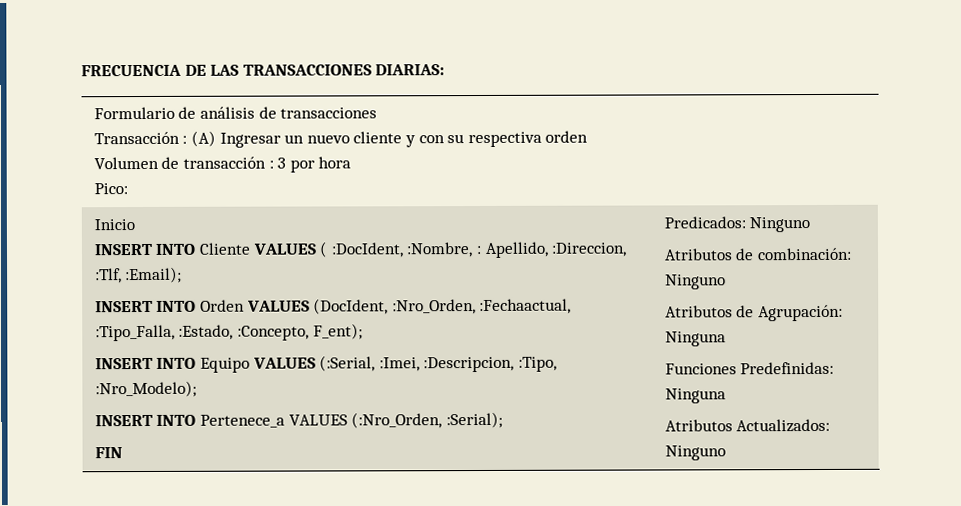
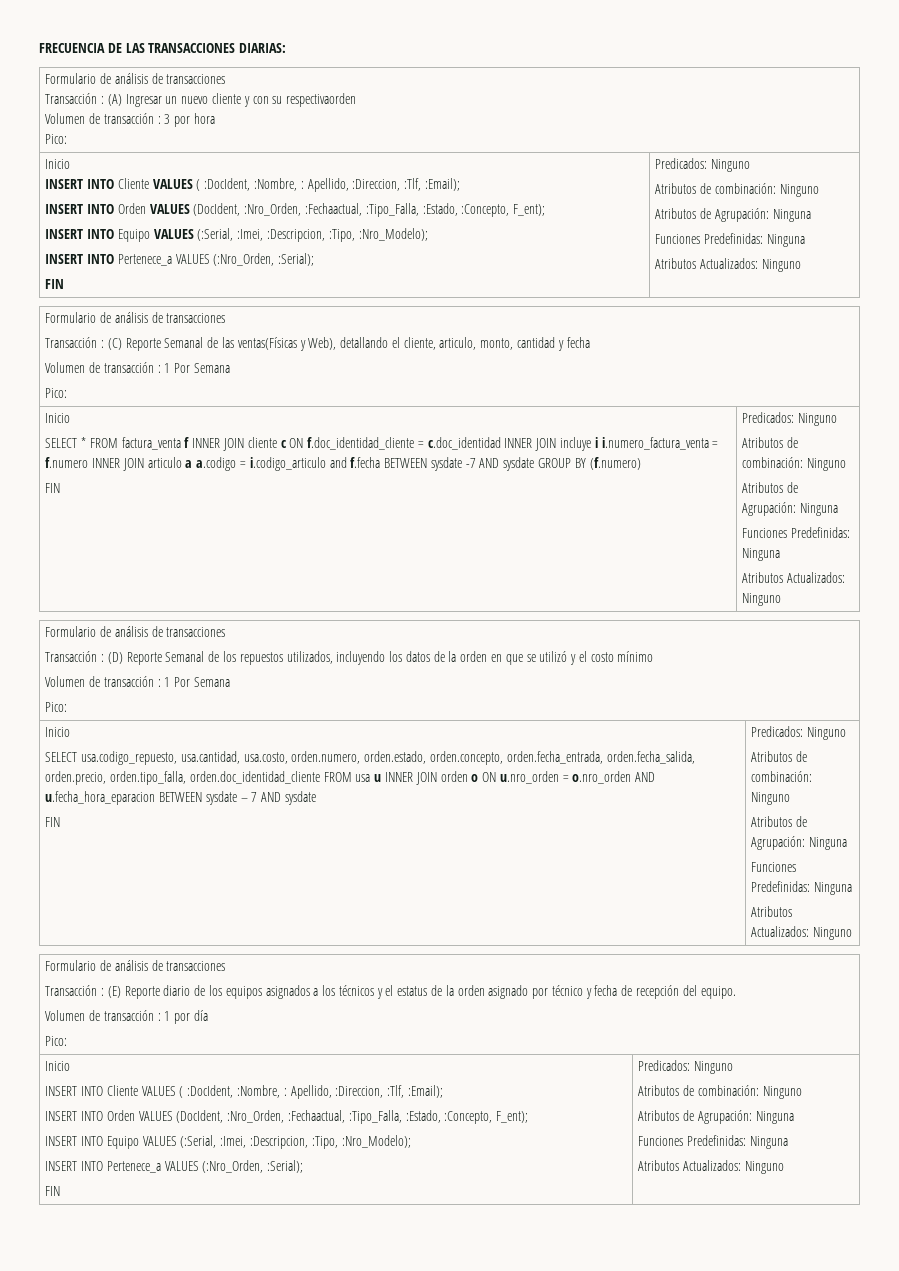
[467,130,589,148] respectiva orden -> [286,93,357,107] respectivaorden
(726, 453) none -> [45,312,226,323] [45,337,590,351] [45,362,230,373] [45,388,68,398] [45,413,71,423] [45,437,719,451] [45,457,641,471] [45,483,61,493] [742,412,838,426] [742,437,799,448] [742,457,847,471] [742,482,799,493] [742,502,839,516] [742,527,851,538] [742,548,781,561] [742,572,846,583] [742,593,782,606] [45,626,226,637] [45,651,654,665] [45,676,230,687] [45,702,68,712] [45,727,71,737] [45,751,695,765] [45,771,656,785] [45,791,316,805] [45,817,61,827] [751,726,847,740] [751,751,808,762] [751,771,813,782] [751,792,791,805] [751,816,808,827] [751,836,848,850] [751,862,797,872] [751,881,853,895] [751,906,793,917] [751,926,853,940] [45,960,226,971] [45,985,736,999] [45,1010,208,1024] [45,1036,68,1046] [45,1061,71,1071] [45,1085,443,1099] [45,1110,529,1124] [45,1135,411,1149] [45,1160,304,1173] [45,1186,61,1196] [638,1060,734,1074] [638,1085,802,1099] [638,1110,794,1124] [638,1135,788,1149] [638,1160,784,1174] // Formulario de análisis de transacciones // Transacción : (C) Reporte Semanal de las ventas(Físicas y Web), detallando el cliente, articulo, monto, cantidad y fecha // Volumen de transacción : 1 Por Semana // Pico: // Inicio // SELECT * FROM factura_venta f INNER JOIN cliente c ON f.doc_identidad_cliente = c.doc_identidad INNER JOIN incluye i i.numero_factura_venta = f.numero INNER JOIN articulo a a.codigo = i.codigo_articulo and f.fecha BETWEEN sysdate -7 AND sysdate GROUP BY (f.numero) // FIN | Predicados: Ninguno // Atributos de combinación: Ninguno // Atributos de Agrupación: Ninguna // Funciones Predefinidas: Ninguna // Atributos Actualizados: Ninguno // Formulario de análisis de transacciones // Transacción : (D) Reporte Semanal de los repuestos utilizados, incluyendo los datos de la orden en que se utilizó y el costo mínimo // Volumen de transacción : 1 Por Semana // Pico: // Inicio // SELECT usa.codigo_repuesto, usa.cantidad, usa.costo, orden.numero, orden.estado, orden.concepto, orden.fecha_entrada, orden.fecha_salida, orden.precio, orden.tipo_falla, orden.doc_identidad_cliente FROM usa u INNER JOIN orden o ON u.nro_orden = o.nro_orden AND u.fecha_hora_eparacion BETWEEN sysdate – 7 AND sysdate // FIN | Predicados: Ninguno // Atributos de combinación: Ninguno // Atributos de Agrupación: Ninguna // Funciones Predefinidas: Ninguna // Atributos Actualizados: Ninguno // Formulario de análisis de transacciones // Transacción : (E) Reporte diario de los equipos asignados a los técnicos y el estatus de la orden asignado por técnico y fecha de recepción del equipo. // Volumen de transacción : 1 por día // Pico: // Inicio // INSERT INTO Cliente VALUES ( :DocIdent, :Nombre, : Apellido, :Direccion, :Tlf, :Email); // INSERT INTO Orden VALUES (DocIdent, :Nro_Orden, :Fechaactual, :Tipo_Falla, :Estado, :Concepto, F_ent); // INSERT INTO Equipo VALUES (:Serial, :Imei, :Descripcion, :Tipo, :Nro_Modelo); // INSERT INTO Pertenece_a VALUES (:Nro_Orden, :Serial); // FIN | Predicados: Ninguno // Atributos de combinación: Ninguno // Atributos de Agrupación: Ninguna // Funciones Predefinidas: Ninguna // Atributos Actualizados: Ninguno

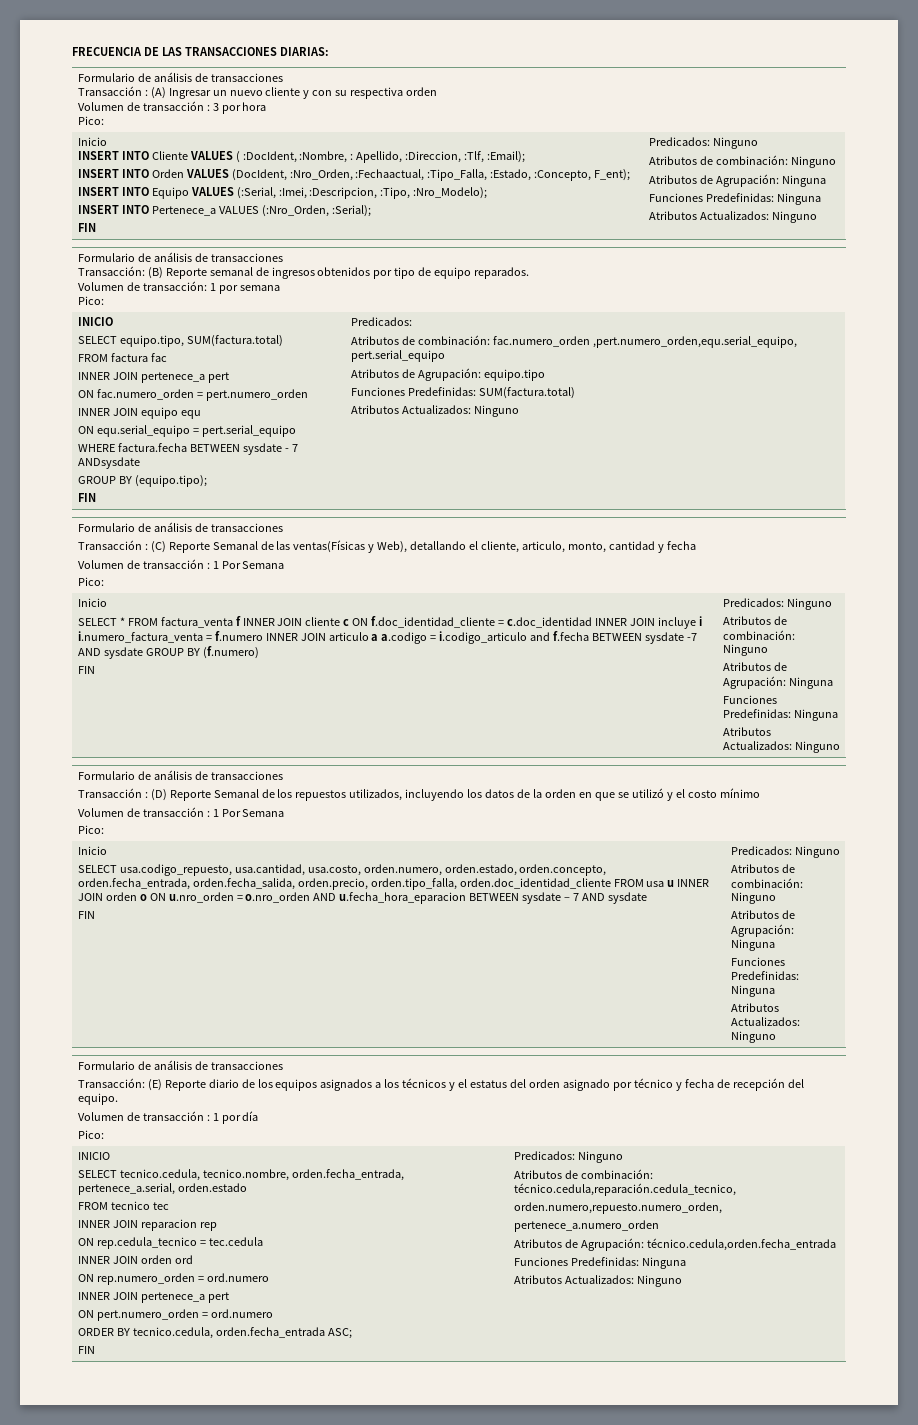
[286,93,357,107] respectivaorden -> [350,87,438,99] respectiva orden
(226, 318) none -> [77,266,530,279] [77,281,280,294] [77,296,104,305] [77,317,113,326] [77,335,283,347] [77,353,167,362] [77,372,229,383] [77,389,308,401] [77,407,201,419] [77,425,296,437] [77,443,298,455] [77,457,140,469] [77,475,207,487] [77,493,96,502] [350,317,412,326] [350,335,797,348] [350,350,445,362] [350,368,545,381] [350,387,575,399] [350,405,519,417] [77,522,283,532] // Transacción: (B) Reporte semanal de ingresos obtenidos por tipo de equipo reparados. // Volumen de transacción: 1 por semana // Pico: // INICIO // SELECT equipo.tipo, SUM(factura.total) // FROM factura fac // INNER JOIN pertenece_a pert // ON fac.numero_orden = pert.numero_orden // INNER JOIN equipo equ // ON equ.serial_equipo = pert.serial_equipo // WHERE factura.fecha BETWEEN sysdate - 7 ANDsysdate // GROUP BY (equipo.tipo); // FIN | Predicados: // Atributos de combinación: fac.numero_orden ,pert.numero_orden,equ.serial_equipo, pert.serial_equipo // Atributos de Agrupación: equipo.tipo // Funciones Predefinidas: SUM(factura.total) // Atributos Actualizados: Ninguno // Formulario de análisis de transacciones
[45,985,105,996] Transacción : -> [77,1078,145,1088] Transacción:
[431,985,454,996] de la -> [510,1079,527,1088] del
[45,1061,71,1071] [45,1085,443,1099] [45,1110,529,1124] [45,1135,411,1149] [45,1160,304,1173] [45,1186,61,1196] [638,1060,734,1074] [638,1085,802,1099] [638,1110,794,1124] Inicio // INSERT INTO Cliente VALUES ( :DocIdent, :Nombre, : Apellido, :Direccion, :Tlf, :Email); // INSERT INTO Orden VALUES (DocIdent, :Nro_Orden, :Fechaactual, :Tipo_Falla, :Estado, :Concepto, F_ent); // INSERT INTO Equipo VALUES (:Serial, :Imei, :Descripcion, :Tipo, :Nro_Modelo); // INSERT INTO Pertenece_a VALUES (:Nro_Orden, :Serial); // FIN | Predicados: Ninguno // Atributos de combinación: Ninguno // Atributos de Agrupación: Ninguna -> [77,1152,110,1160] [77,1169,404,1181] [77,1183,247,1195] [77,1201,169,1210] [77,1219,217,1231] [77,1237,263,1249] [77,1255,193,1264] [77,1273,269,1285] [77,1292,229,1303] [77,1309,273,1321] [77,1327,352,1339] [77,1346,95,1354] [513,1151,623,1163] [513,1169,653,1179] [513,1183,736,1196] [513,1202,722,1214] [513,1220,659,1232] [513,1238,836,1251] INICIO // SELECT tecnico.cedula, tecnico.nombre, orden.fecha_entrada, pertenece_a.serial, orden.estado // FROM tecnico tec // INNER JOIN reparacion rep // ON rep.cedula_tecnico = tec.cedula // INNER JOIN orden ord // ON rep.numero_orden = ord.numero // INNER JOIN pertenece_a pert // ON pert.numero_orden = ord.numero // ORDER BY tecnico.cedula, orden.fecha_entrada ASC; // FIN | Predicados: Ninguno // Atributos de combinación: técnico.cedula,reparación.cedula_tecnico, // orden.numero,repuesto.numero_orden, // pertenece_a.numero_orden // Atributos de Agrupación: técnico.cedula,orden.fecha_entrada

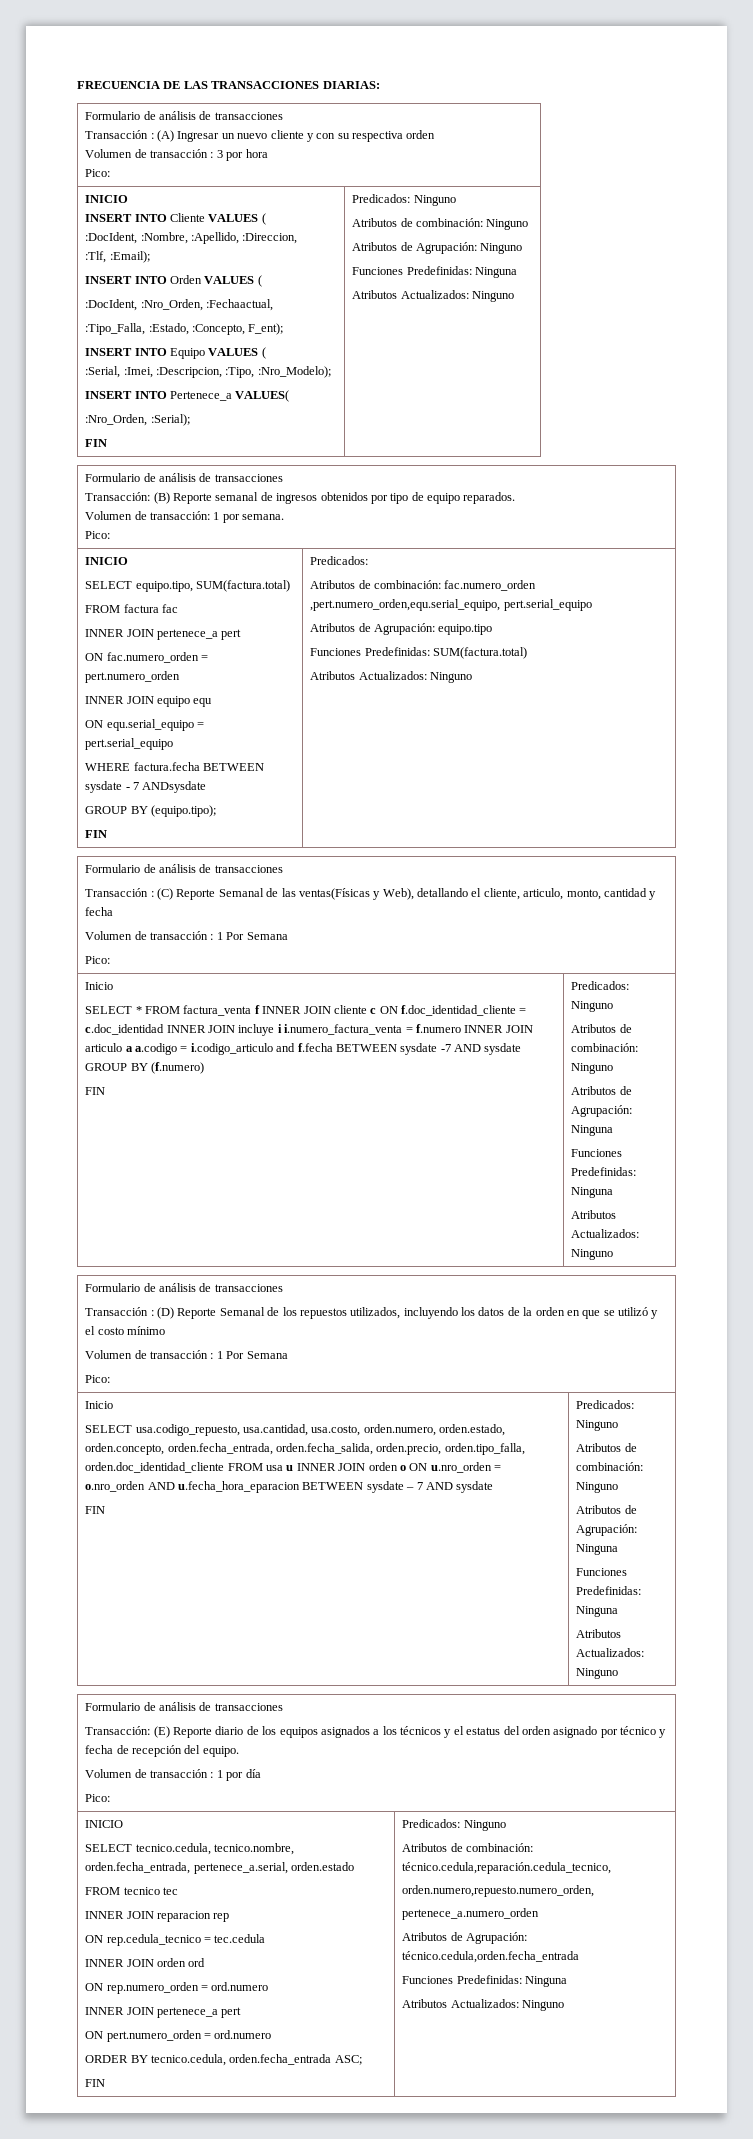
[77,137,107,146] Inicio -> [85,195,129,203] INICIO
(240, 157) none -> (266, 219) //
[350,151,403,163] : Apellido, -> [191,232,240,244] :Apellido,
(462, 157) none -> (298, 238) //
[231,169,287,181] (DocIdent, -> [257,275,262,287] [85,299,138,311] ( // :DocIdent,
(425, 175) none -> (274, 305) //
[236,187,276,199] (:Serial, -> [261,347,266,359] [85,366,121,378] ( // :Serial,
[218,205,329,217] VALUES (:Nro_Orden, -> [235,390,290,402] [85,414,148,426] VALUES( // :Nro_Orden,
[781,175,826,187] Ninguna -> [480,243,523,254] Ninguno
[239,285,280,291] semana -> [242,514,285,520] semana.

